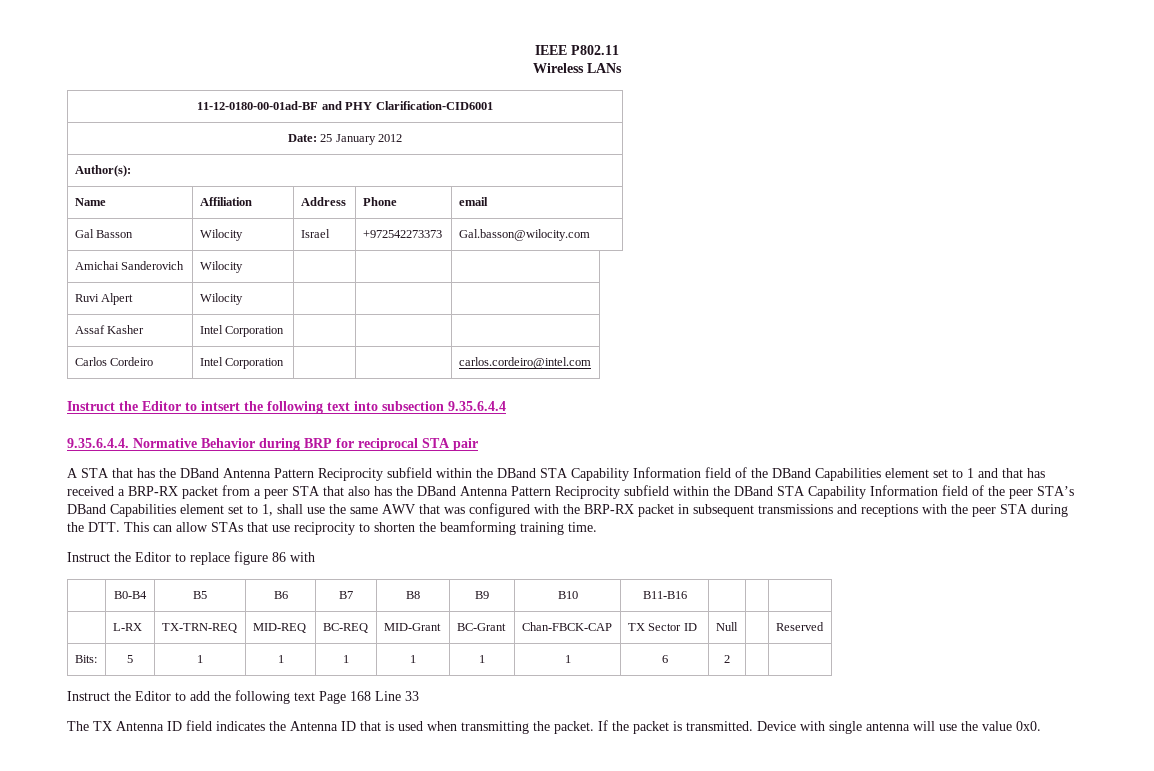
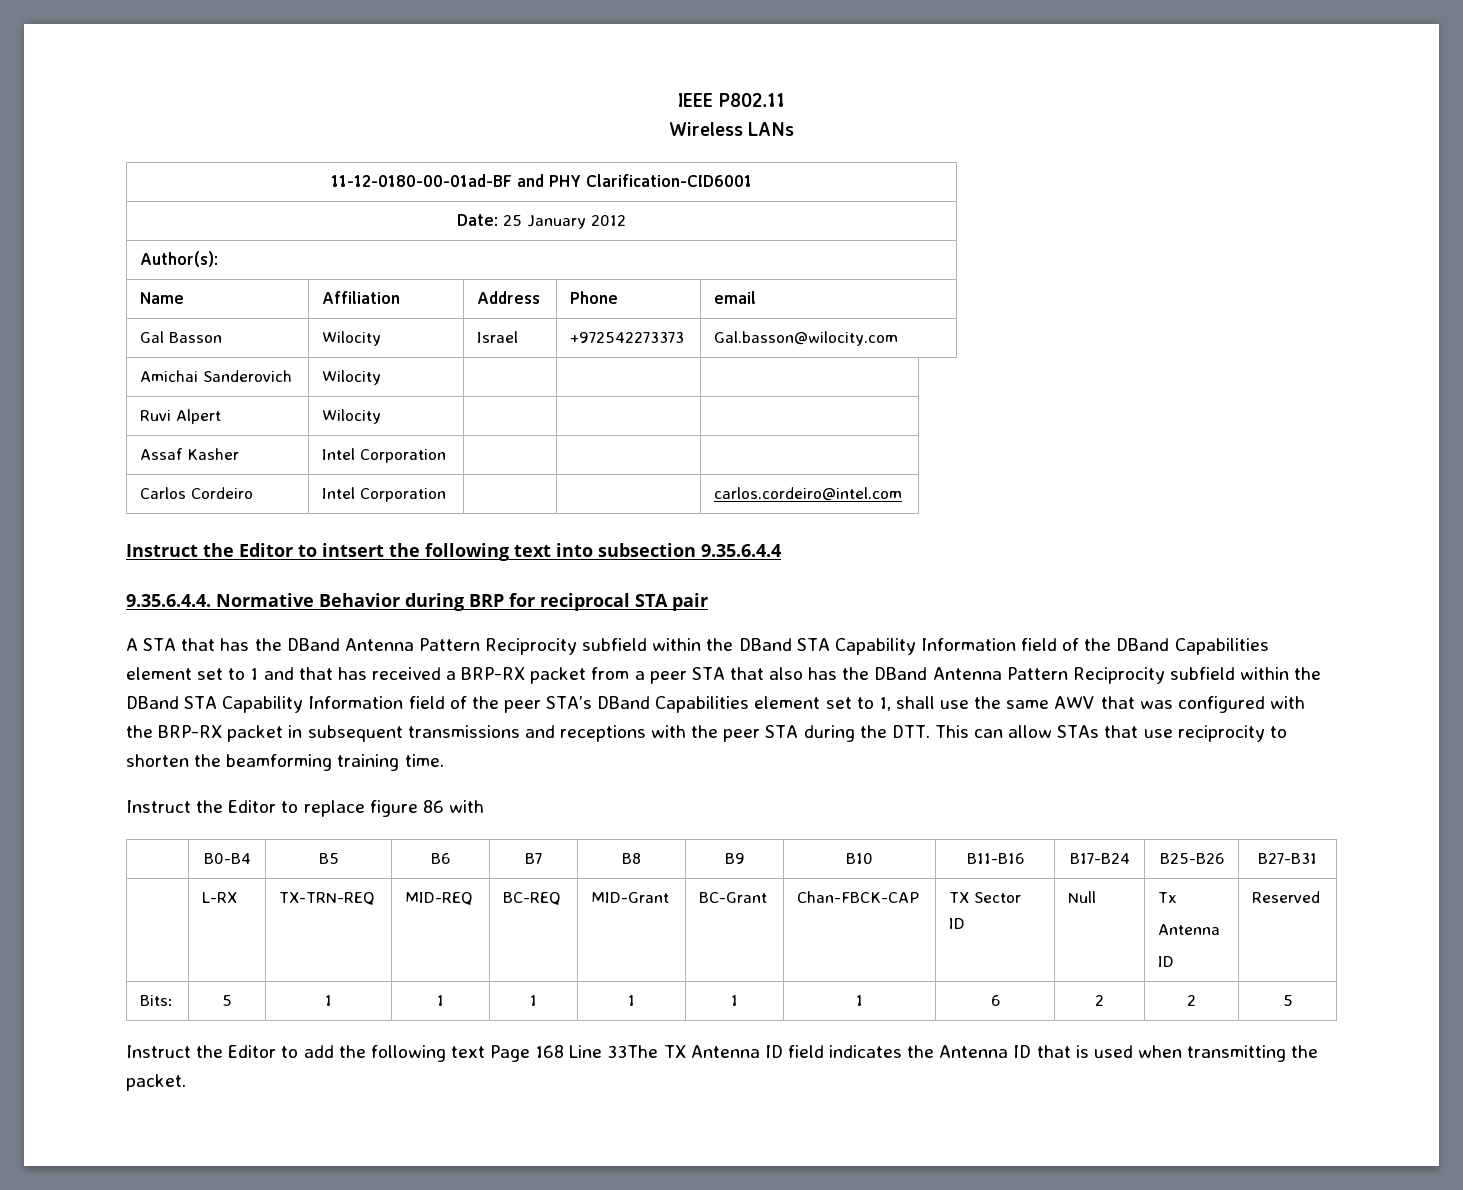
(687, 595) | | -> [1069,853,1130,864] [1159,853,1224,864] [1258,853,1317,864] B17-B24 | B25-B26 | B27-B31
(738, 626) none -> [1158,892,1178,903] [1158,924,1221,935] [1158,956,1175,967] Tx // Antenna // ID
(730, 659) | -> [1187,995,1196,1006] [1282,995,1293,1006] 2 | 5
[405,691,419,701] [67,721,89,731] 33 // The -> [607,1045,659,1058] 33The
[598,720,1041,734] If the packet is transmitted. Device with single antenna will use the value 0x0. -> (186, 1082) none

